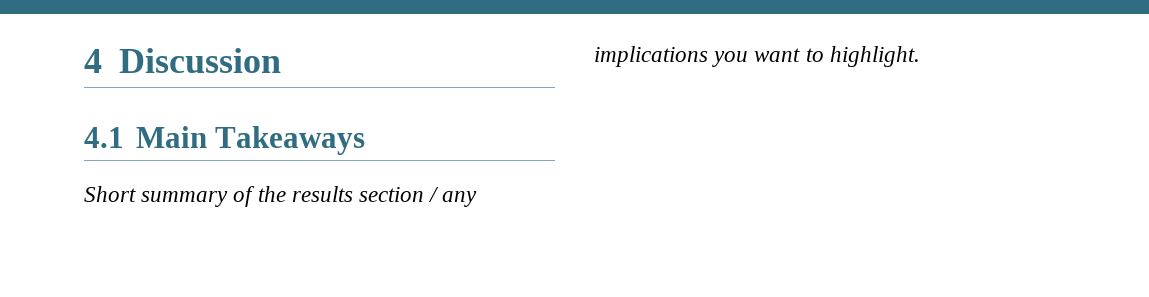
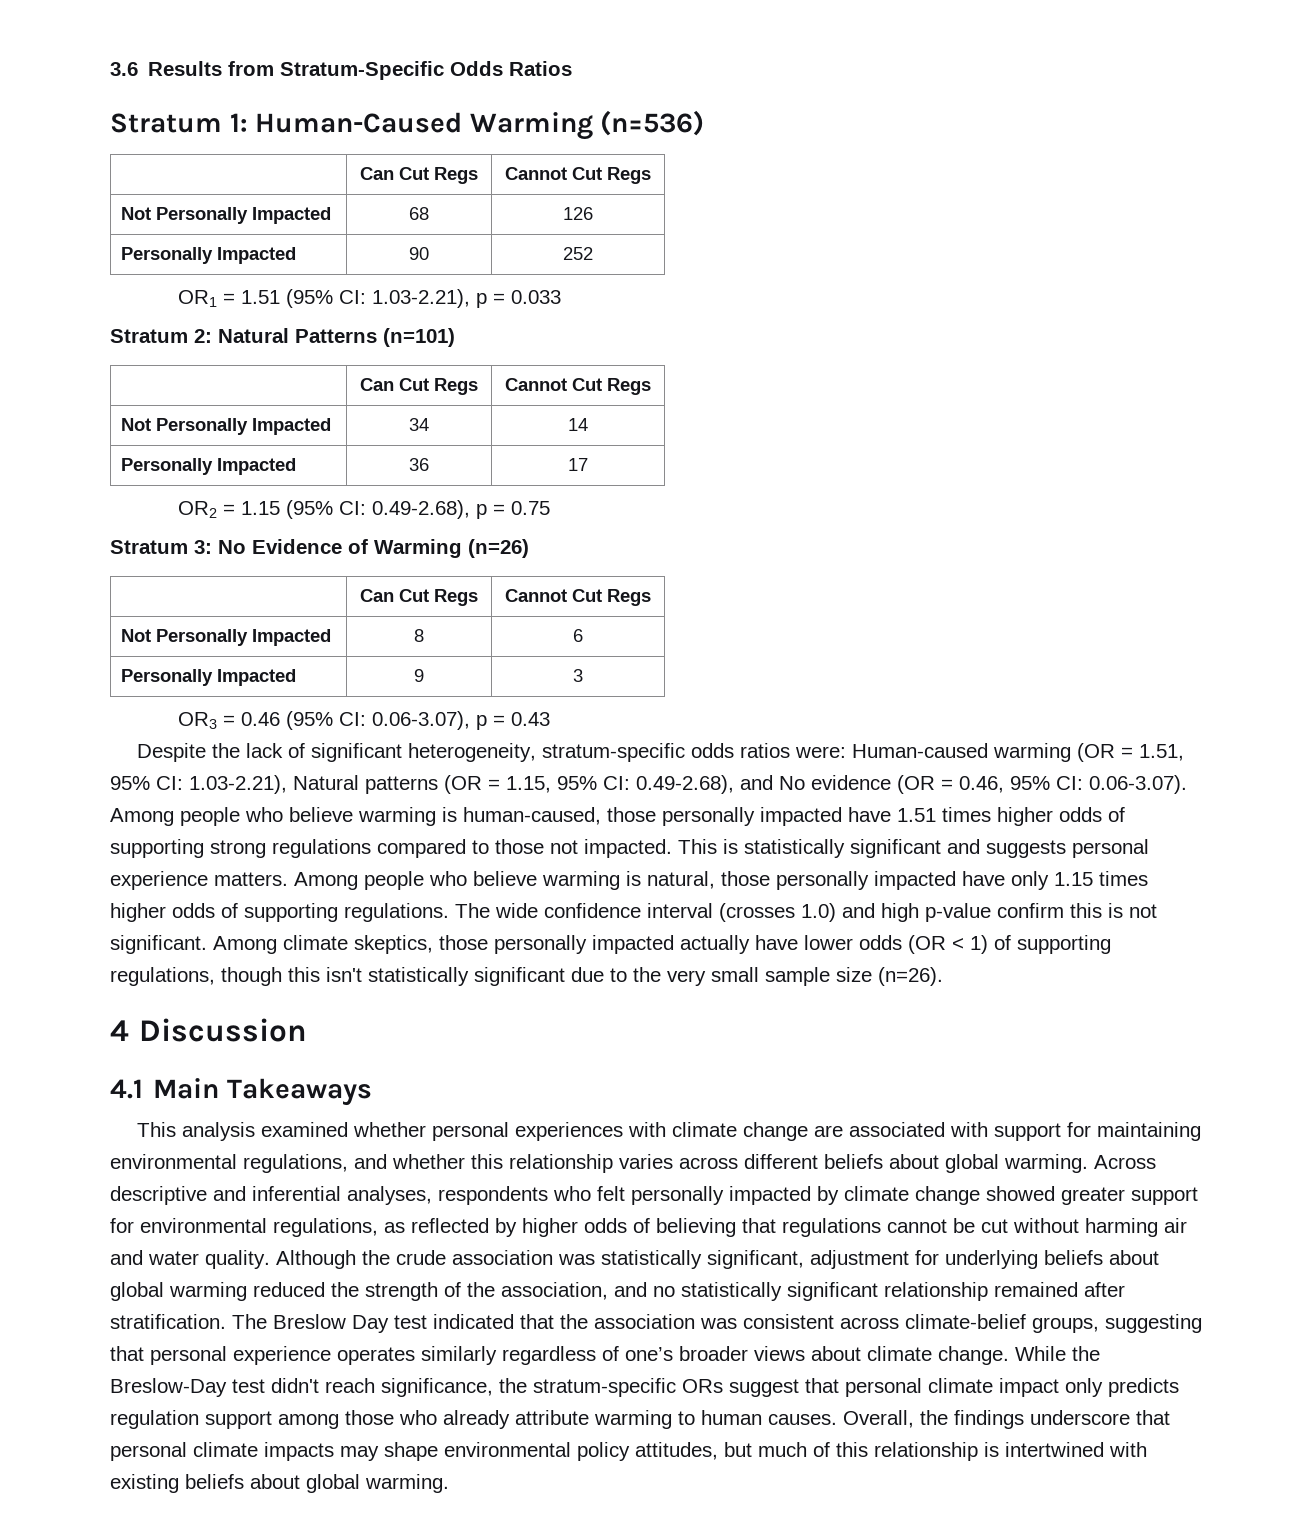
(84, 61) none -> [110,61,573,80] [110,110,705,140] [360,167,479,184] [505,167,651,184] [121,207,332,224] [409,207,429,220] [563,207,593,220] [121,247,297,264] [409,247,429,260] [563,247,593,260] [177,289,561,308] [110,328,455,347] [360,378,479,395] [505,378,651,395] [121,418,332,435] [409,418,429,431] [568,418,588,431] [121,458,297,475] [409,458,429,471] [568,458,588,471] [177,500,550,519] [110,539,529,558] [360,589,479,606] [505,589,651,606] [121,629,332,646] [414,629,424,642] [573,629,583,642] [121,669,297,686] [414,669,424,682] [573,669,583,682] [177,711,550,730] [136,743,1184,762] [110,775,1187,794] [110,807,1125,826] [110,839,1149,858] [110,871,1148,890] [110,903,1157,922] [110,935,1111,954] [110,967,943,986] 3.6 Results from Stratum-Specific Odds Ratios // Stratum 1: Human-Caused Warming (n=536) // | Can Cut Regs | Cannot Cut Regs // Not Personally Impacted | 68 | 126 // Personally Impacted | 90 | 252 // OR1 = 1.51 (95% CI: 1.03-2.21), p = 0.033 // Stratum 2: Natural Patterns (n=101) // | Can Cut Regs | Cannot Cut Regs // Not Personally Impacted | 34 | 14 // Personally Impacted | 36 | 17 // OR2 = 1.15 (95% CI: 0.49-2.68), p = 0.75 // Stratum 3: No Evidence of Warming (n=26) // | Can Cut Regs | Cannot Cut Regs // Not Personally Impacted | 8 | 6 // Personally Impacted | 9 | 3 // OR3 = 0.46 (95% CI: 0.06-3.07), p = 0.43 // Despite the lack of significant heterogeneity, stratum-specific odds ratios were: Human-caused warming (OR = 1.51, 95% CI: 1.03-2.21), Natural patterns (OR = 1.15, 95% CI: 0.49-2.68), and No evidence (OR = 0.46, 95% CI: 0.06-3.07). Among people who believe warming is human-caused, those personally impacted have 1.51 times higher odds of supporting strong regulations compared to those not impacted. This is statistically significant and suggests personal experience matters. Among people who believe warming is natural, those personally impacted have only 1.15 times higher odds of supporting regulations. The wide confidence interval (crosses 1.0) and high p-value confirm this is not significant. Among climate skeptics, those personally impacted actually have lower odds (OR < 1) of supporting regulations, though this isn't statistically significant due to the very small sample size (n=26). //
[84,186,478,207] [594,46,920,67] Short summary of the results section / any implications you want to highlight. -> [136,1122,1201,1141] [110,1154,1156,1173] [110,1186,1198,1205] [110,1218,1187,1237] [110,1250,1159,1269] [110,1282,1125,1301] [110,1314,1202,1333] [110,1346,1100,1365] [110,1378,1179,1397] [110,1410,1170,1429] [110,1442,1147,1461] [110,1474,449,1493] This analysis examined whether personal experiences with climate change are associated with support for maintaining environmental regulations, and whether this relationship varies across different beliefs about global warming. Across descriptive and inferential analyses, respondents who felt personally impacted by climate change showed greater support for environmental regulations, as reflected by higher odds of believing that regulations cannot be cut without harming air and water quality. Although the crude association was statistically significant, adjustment for underlying beliefs about global warming reduced the strength of the association, and no statistically significant relationship remained after stratification. The Breslow Day test indicated that the association was consistent across climate-belief groups, suggesting that personal experience operates similarly regardless of one’s broader views about climate change. While the Breslow-Day test didn't reach significance, the stratum-specific ORs suggest that personal climate impact only predicts regulation support among those who already attribute warming to human causes. Overall, the findings underscore that personal climate impacts may shape environmental policy attitudes, but much of this relationship is intertwined with existing beliefs about global warming.

